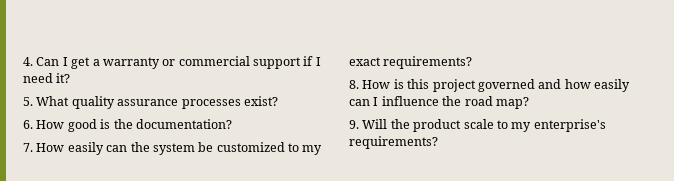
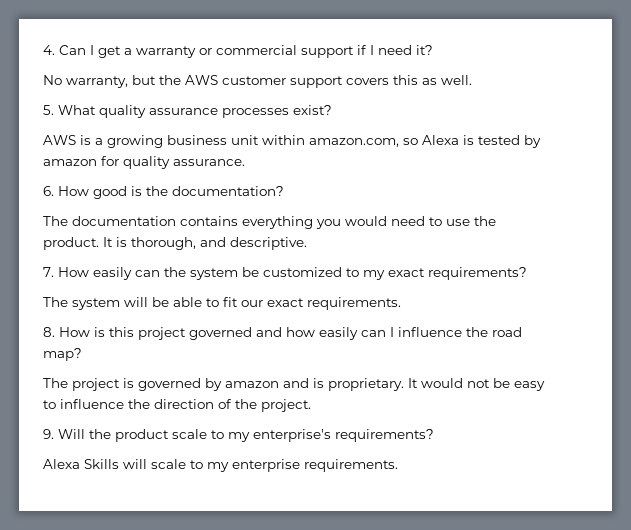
(71, 78) none -> [43,75,472,88] // No warranty, but the AWS customer support covers this as well.
(278, 101) none -> [43,135,541,148] [43,156,245,169] // AWS is a growing business unit within amazon.com, so Alexa is tested by amazon for quality assurance.
(232, 124) none -> [43,216,496,229] [43,237,307,250] // The documentation contains everything you would need to use the product. It is thorough, and descriptive.
(473, 62) none -> [43,297,401,310] // The system will be able to fit our exact requirements.
(529, 103) none -> [43,378,545,391] [43,399,311,412] // The project is governed by amazon and is proprietary. It would not be easy to influence the direction of the project.
(438, 142) none -> [43,459,398,472] // Alexa Skills will scale to my enterprise requirements.

